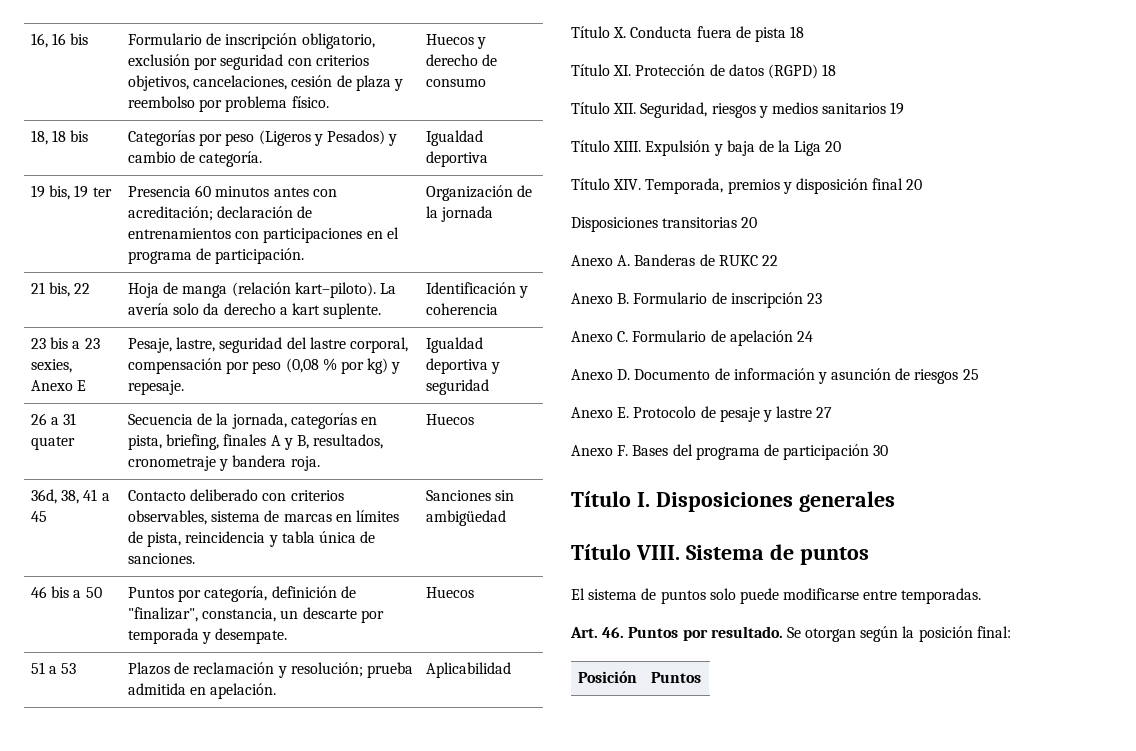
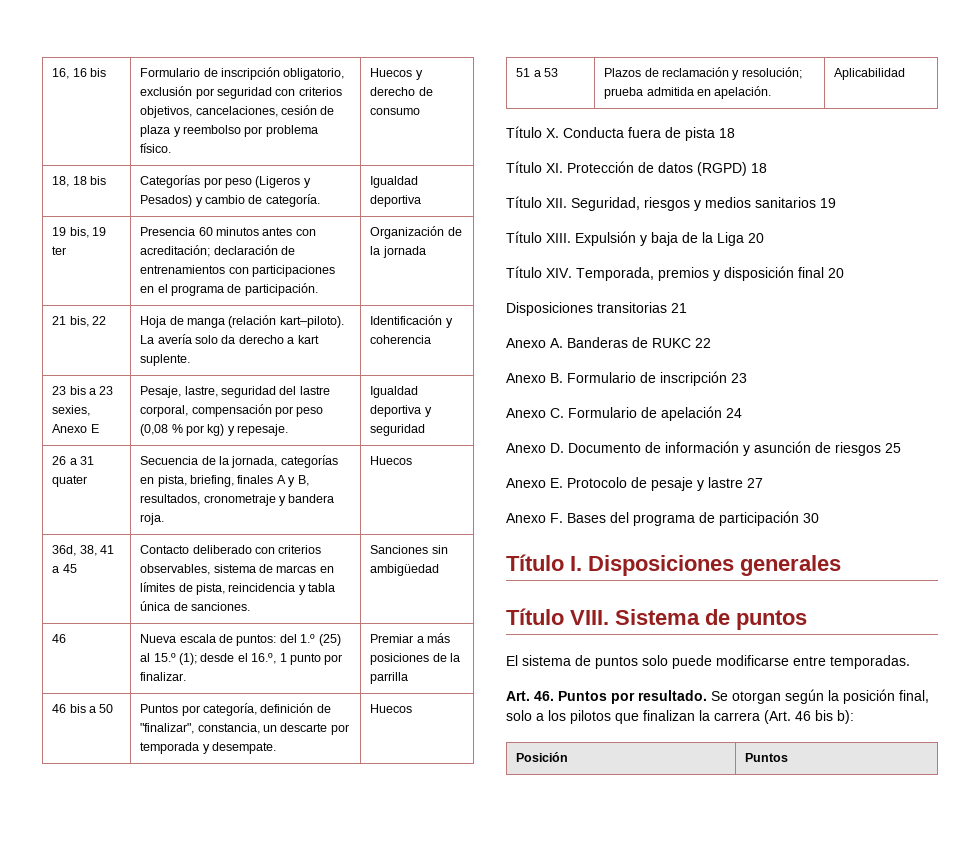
(506, 518) none -> [52,634,67,643] [140,634,341,646] [140,653,343,665] [140,672,187,681] [370,633,451,643] [370,653,461,665] [370,672,409,684] // 46 | Nueva escala de puntos: del 1.º (25) al 15.º (1); desde el 16.º, 1 punto por finalizar. | Premiar a más posiciones de la parrilla
[741,217,758,228] 20 -> [671,303,687,313] 21
[976,626,1011,638] final: -> [899,690,929,703] [506,710,854,724] final, solo a los pilotos que finalizan la carrera (Art. 46 bis b):

